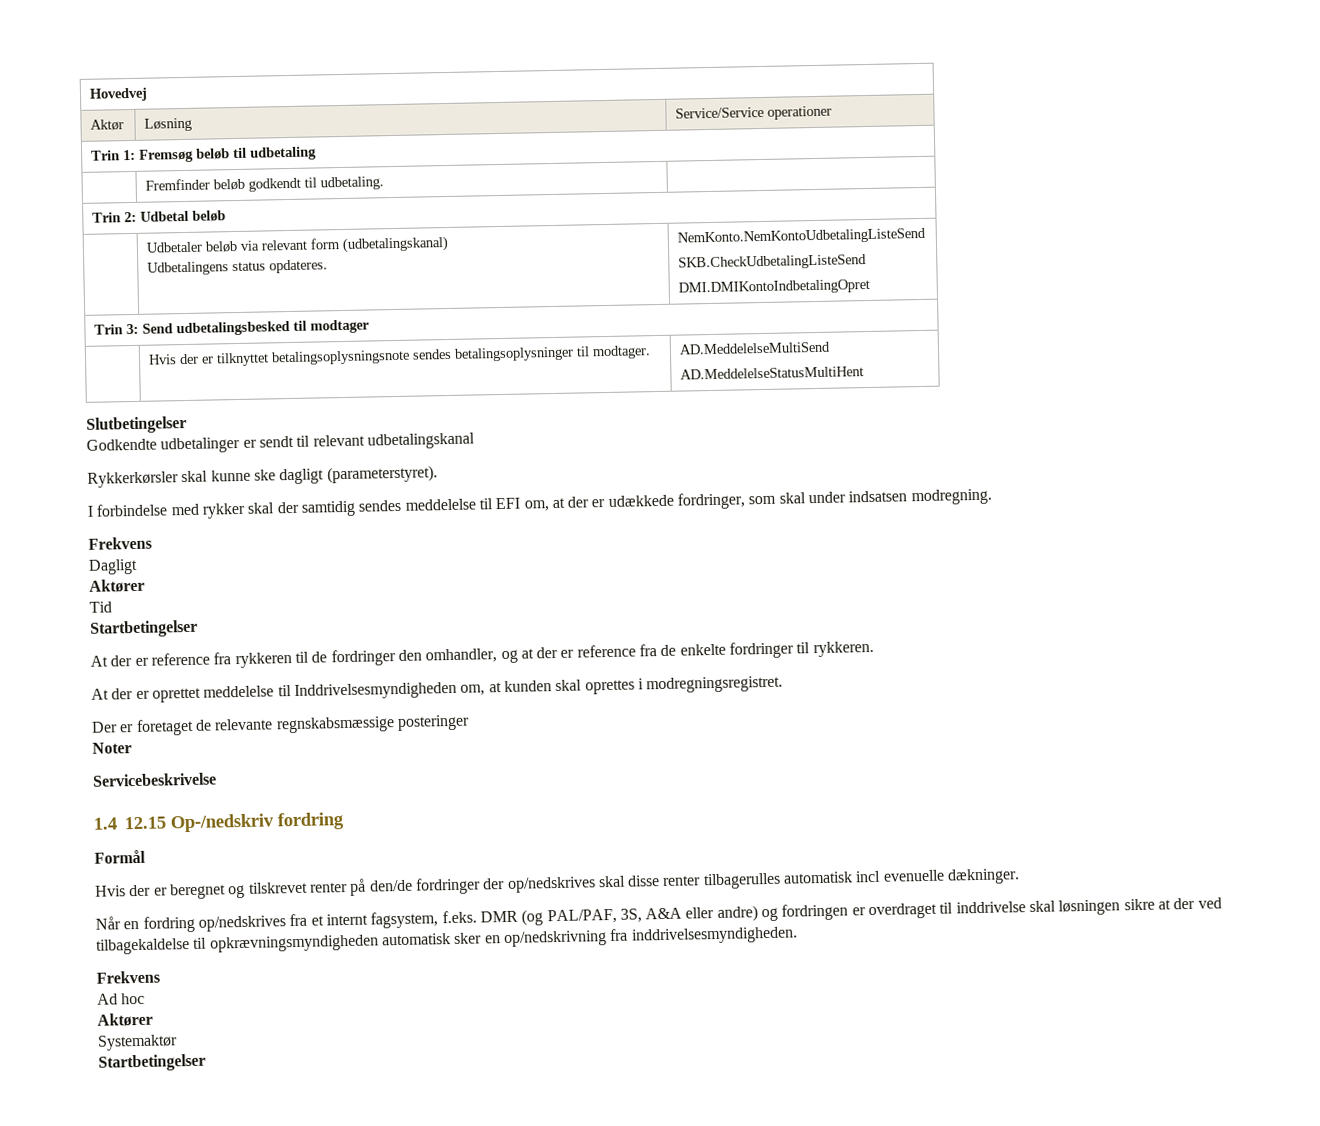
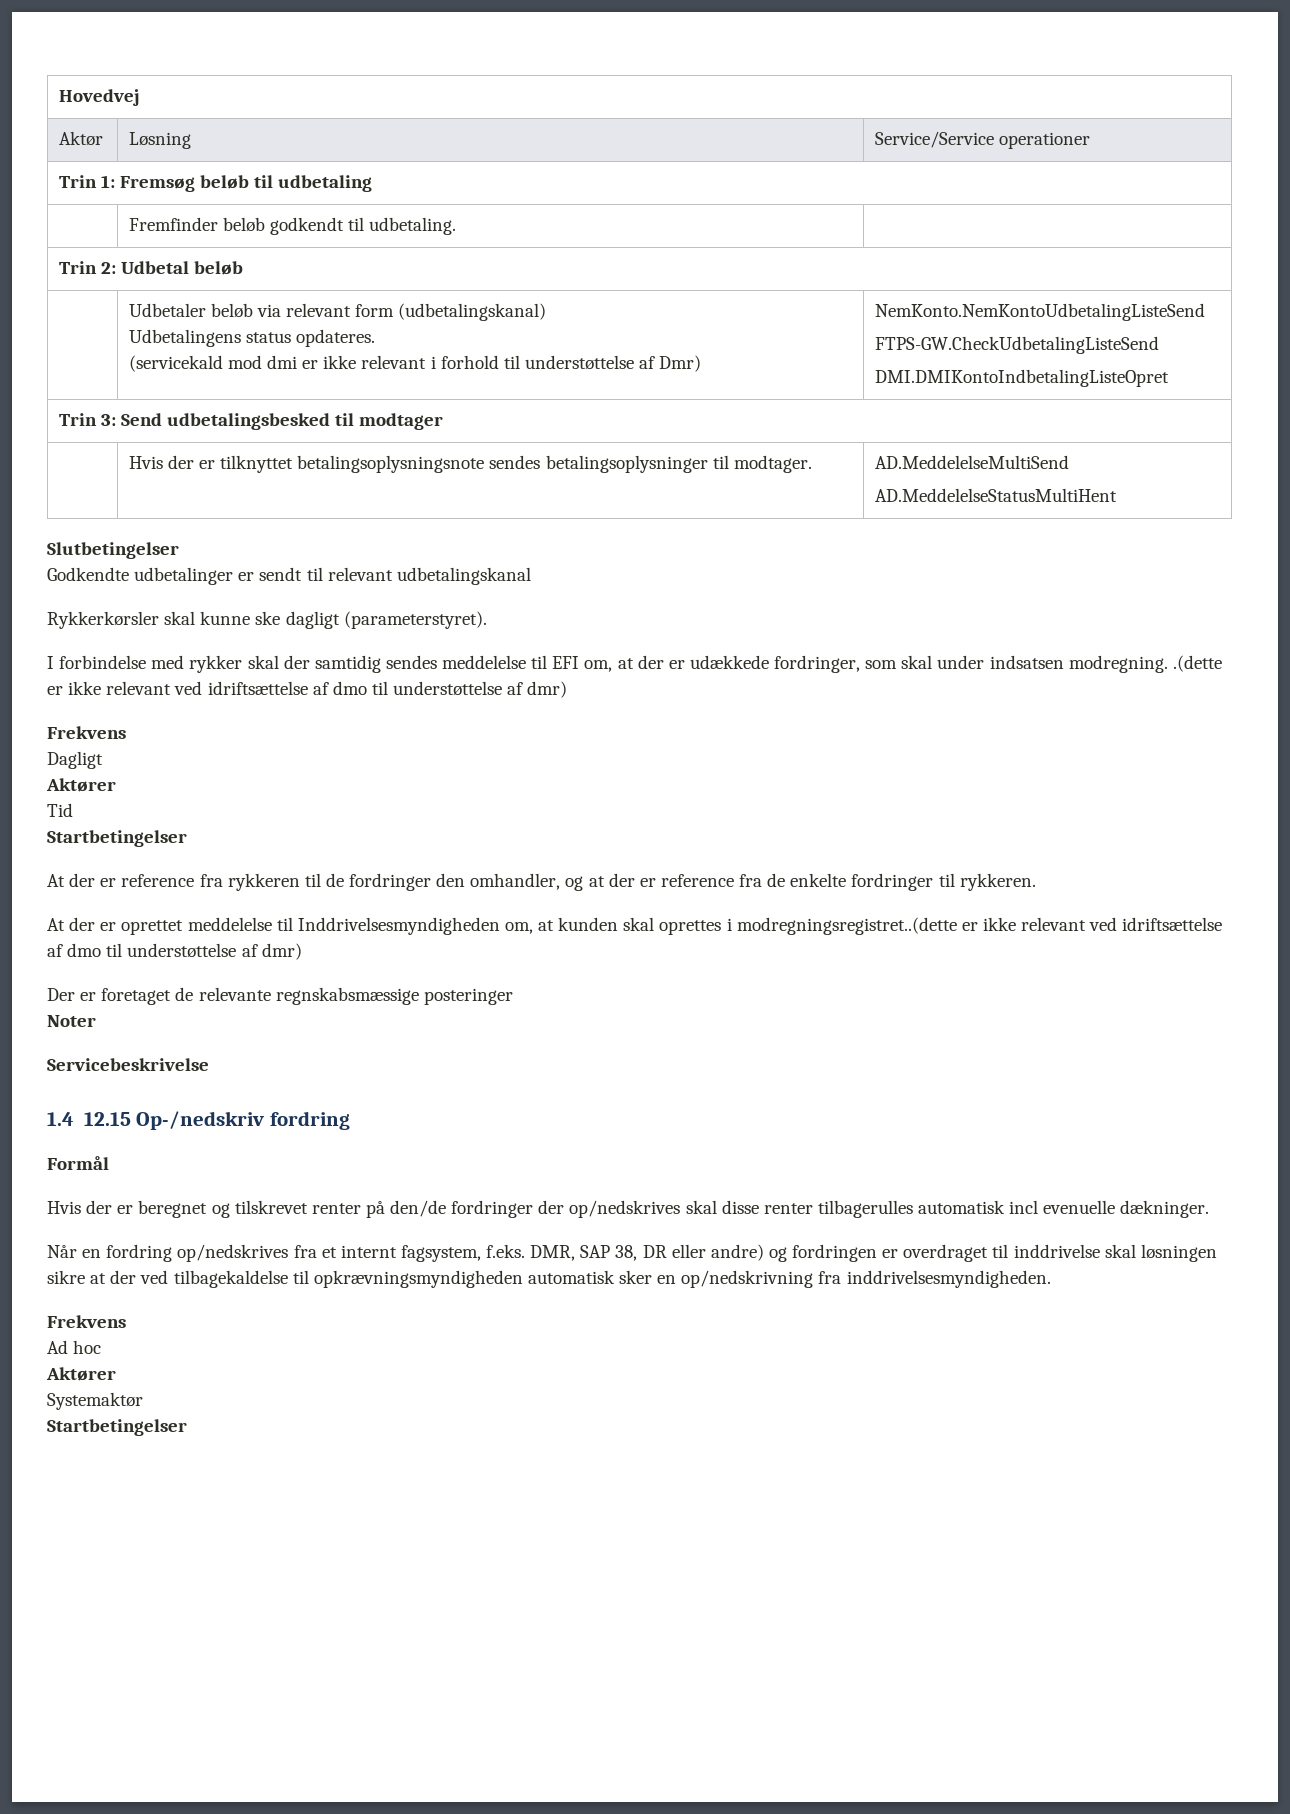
(329, 266) none -> [128,355,702,372] // (servicekald mod dmi er ikke relevant i forhold til understøttelse af Dmr)
[678,254,868,271] [678,278,871,296] SKB.CheckUdbetalingListeSend // DMI.DMIKontoIndbetalingOpret -> [874,336,1159,354] [874,369,1169,387] FTPS-GW.CheckUdbetalingListeSend // DMI.DMIKontoIndbetalingListeOpret
(992, 497) none -> [1172,655,1222,672] [47,681,568,698] .(dette er ikke relevant ved idriftsættelse af dmo til understøttelse af dmr)
[646,675,784,694] modregningsregistret. -> [736,917,1223,935] [47,943,302,960] modregningsregistret..(dette er ikke relevant ved idriftsættelse af dmo til understøttelse af dmr)
[479,907,683,926] DMR (og PAL/PAF, 3S, A&A -> [530,1245,667,1261] DMR, SAP 38, DR

